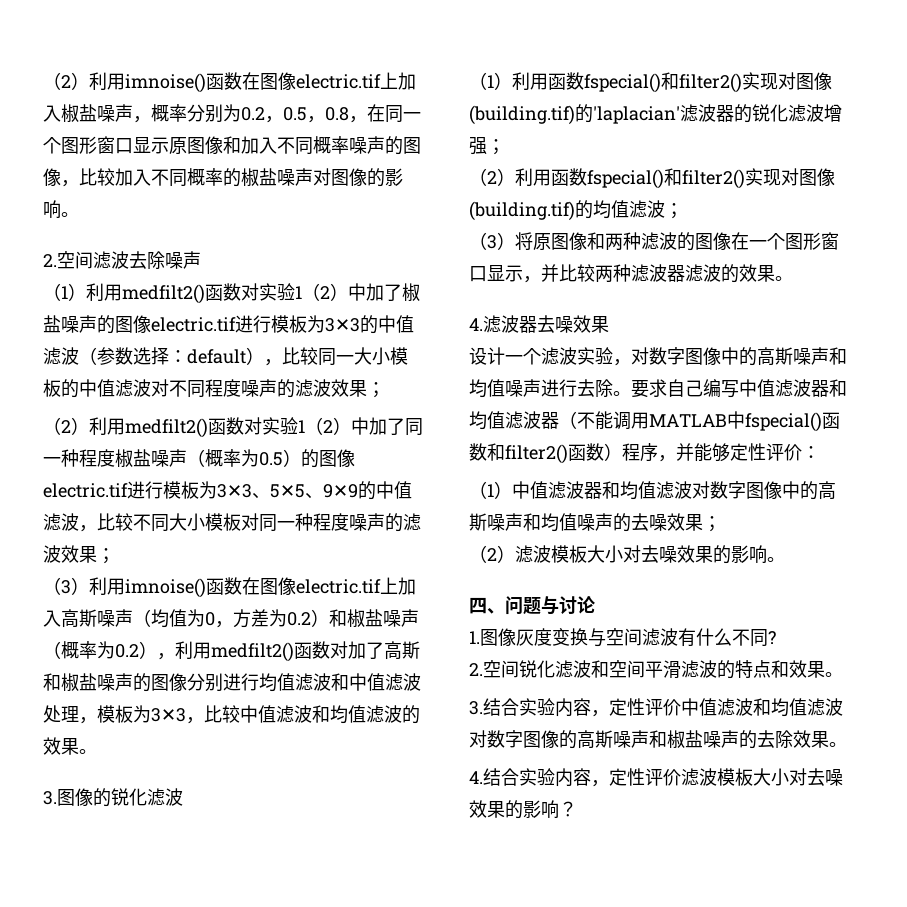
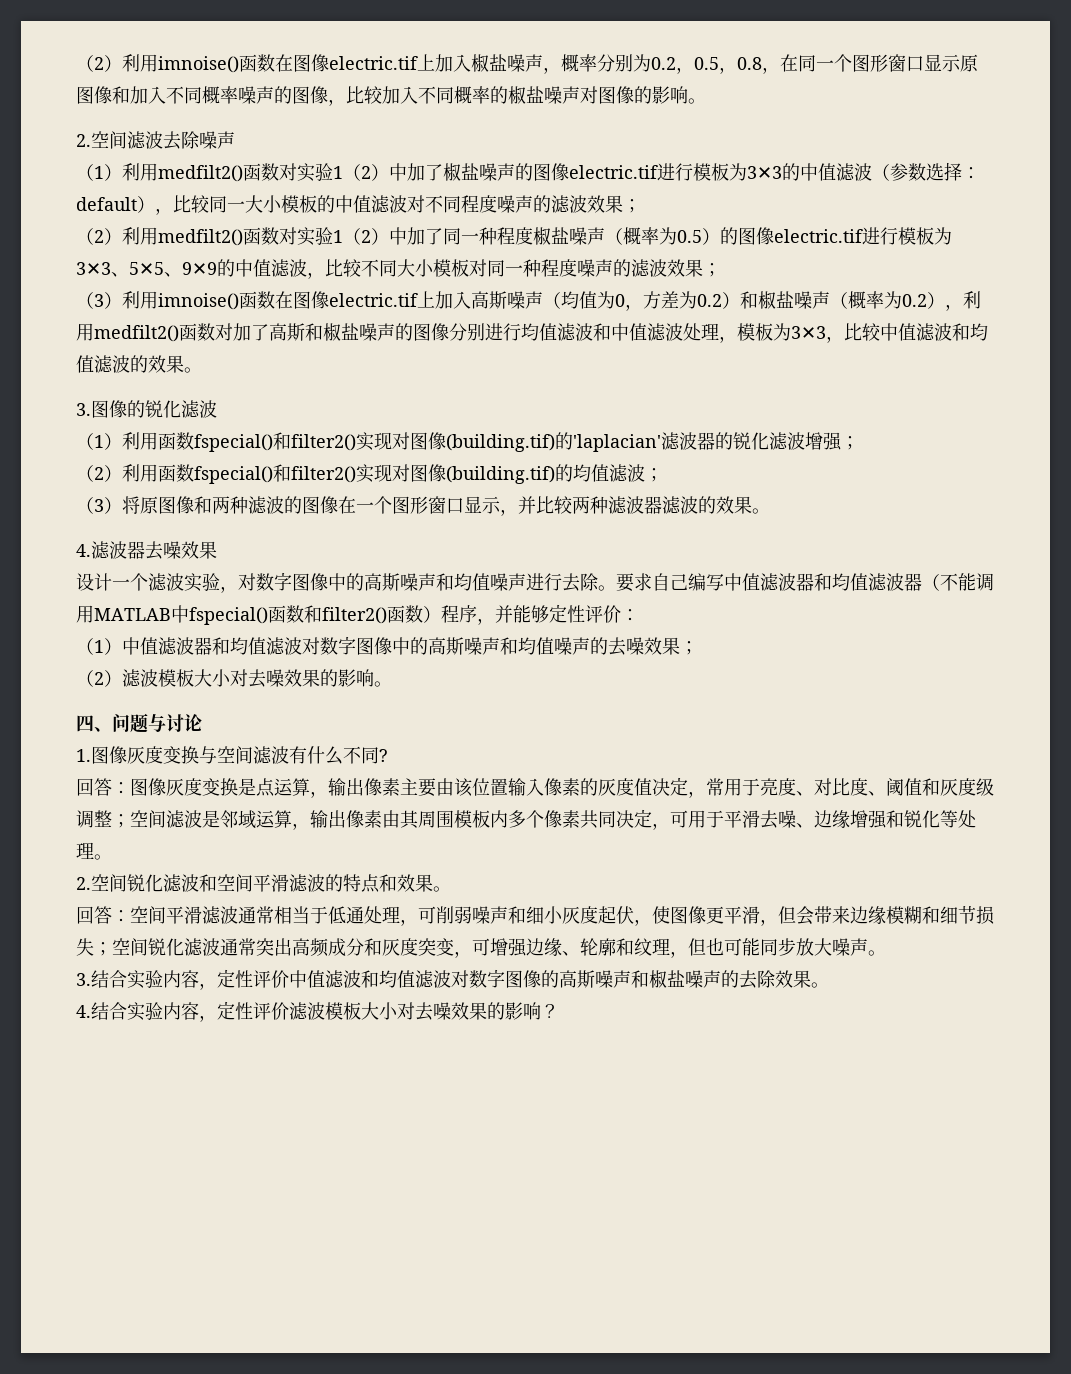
(776, 637) none -> [76,777,994,798] [76,809,976,830] [76,842,112,860] // 回答：图像灰度变换是点运算，输出像素主要由该位置输入像素的灰度值决定，常用于亮度、对比度、阈值和灰度级调整；空间滤波是邻域运算，输出像素由其周围模板内多个像素共同决定，可用于平滑去噪、边缘增强和锐化等处理。
(843, 674) none -> [76,906,994,926] [76,938,886,958] // 回答：空间平滑滤波通常相当于低通处理，可削弱噪声和细小灰度起伏，使图像更平滑，但会带来边缘模糊和细节损失；空间锐化滤波通常突出高频成分和灰度突变，可增强边缘、轮廓和纹理，但也可能同步放大噪声。

